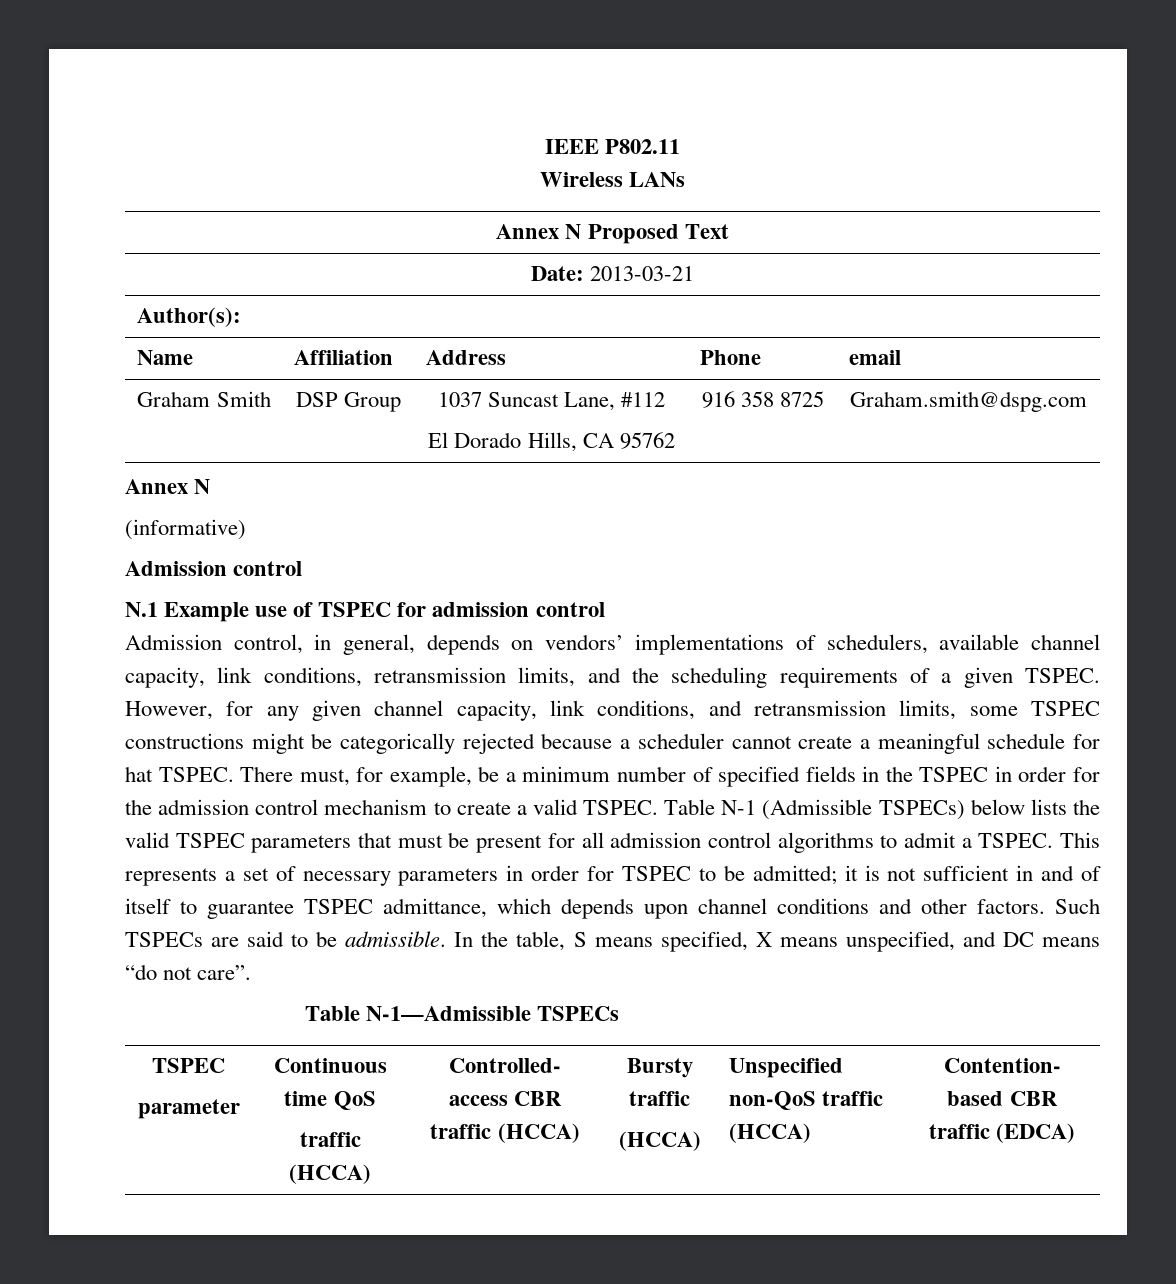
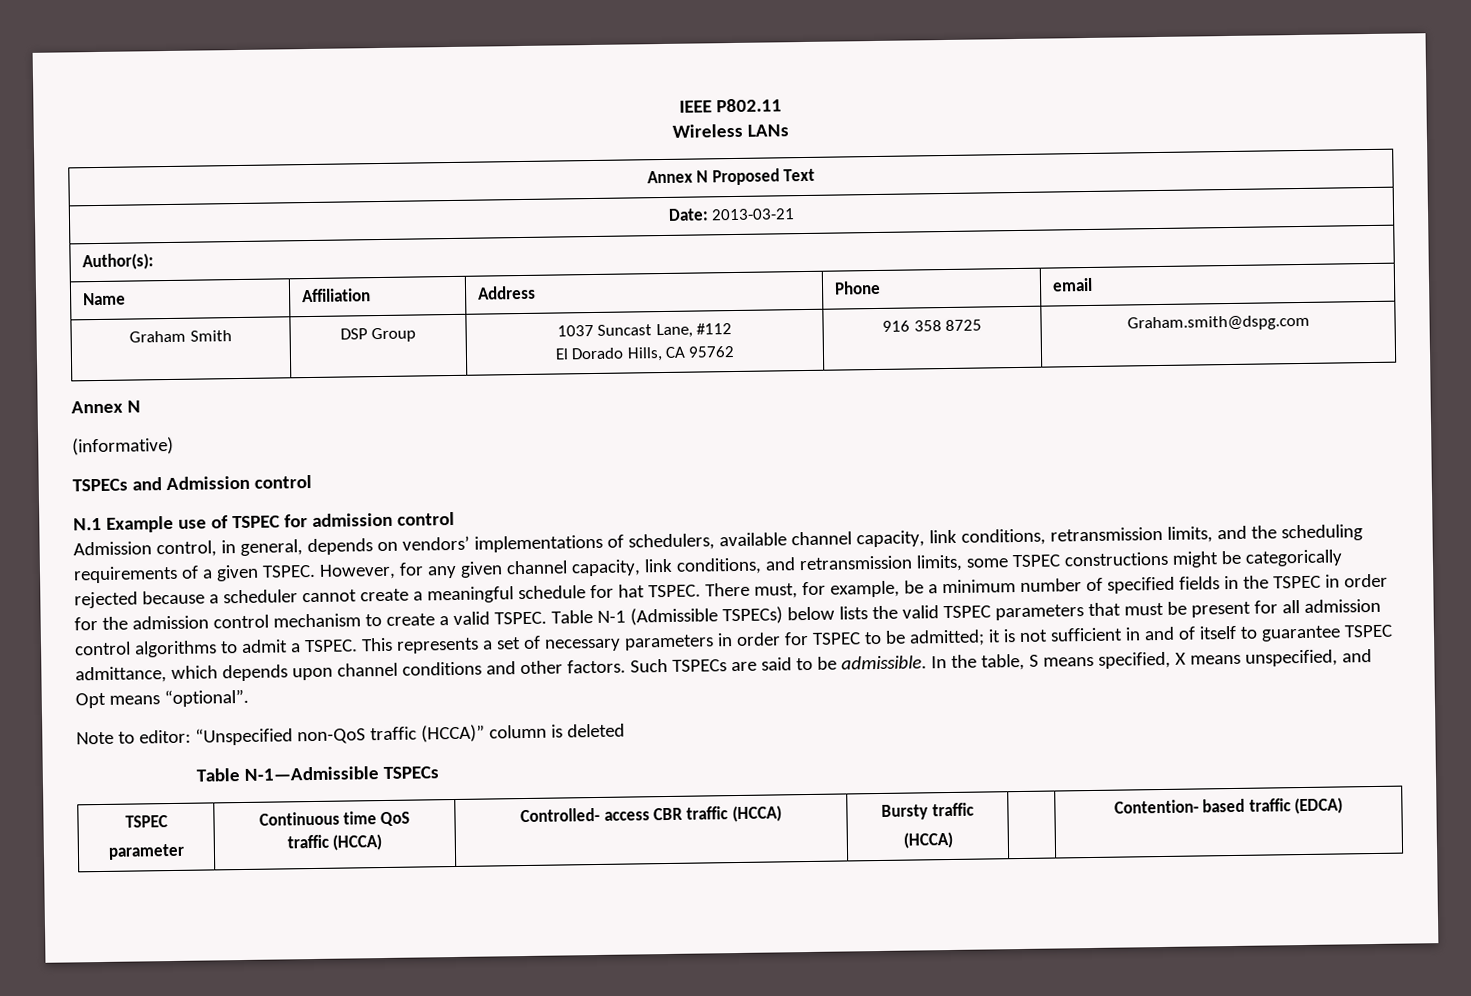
(246, 529) none -> [72,477,162,492] TSPECs and
[1002,932,1100,947] [125,964,252,980] DC means “do not care”. -> [75,688,249,709] [76,723,625,746] Opt means “optional”. // Note to editor: “Unspecified non-QoS traffic (HCCA)” column is deleted
[728,1058,843,1078] [728,1091,883,1110] [728,1123,811,1143] Unspecified non-QoS traffic (HCCA) -> (953, 840) none
[1009,1091,1058,1106] CBR -> (1246, 805) none

